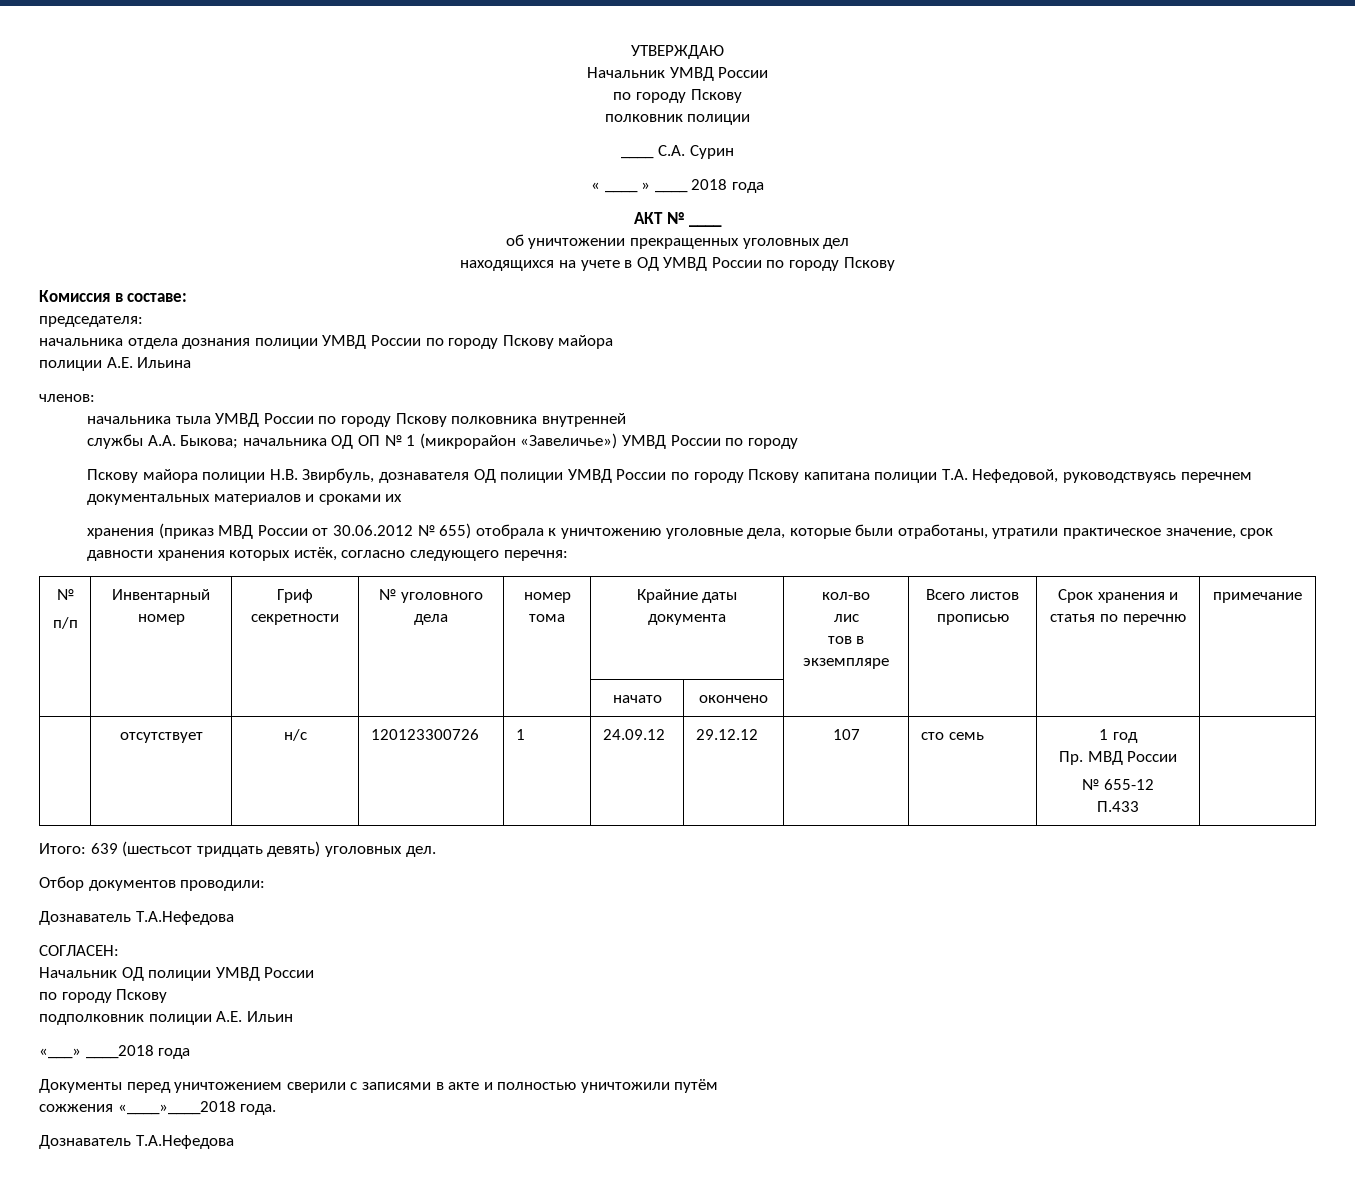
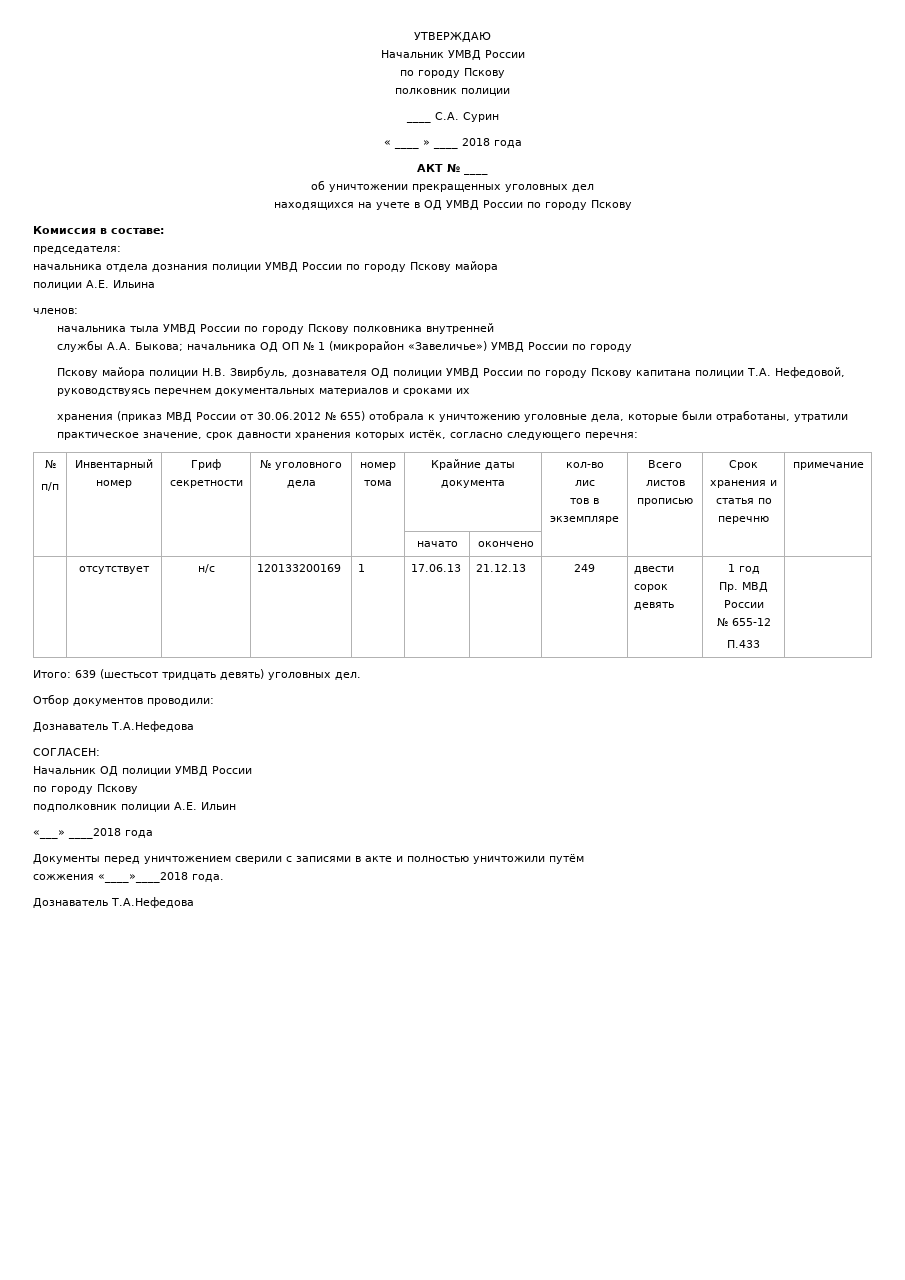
[370,729,479,740] [515,729,525,740] [602,729,665,740] [695,729,758,740] [832,729,860,740] [920,732,984,740] 120123300726 | 1 | 24.09.12 | 29.12.12 | 107 | сто семь -> [257,564,342,572] [358,564,366,572] [411,564,462,572] [476,564,527,572] [574,564,595,572] [634,566,675,574] [634,584,669,592] [634,602,675,610] 120133200169 | 1 | 17.06.13 | 21.12.13 | 249 | двести сорок девять

